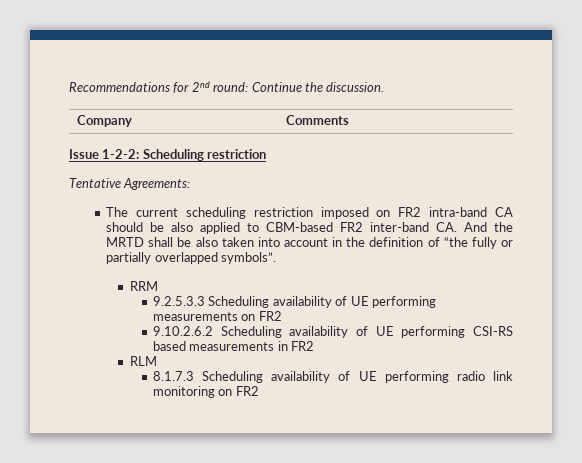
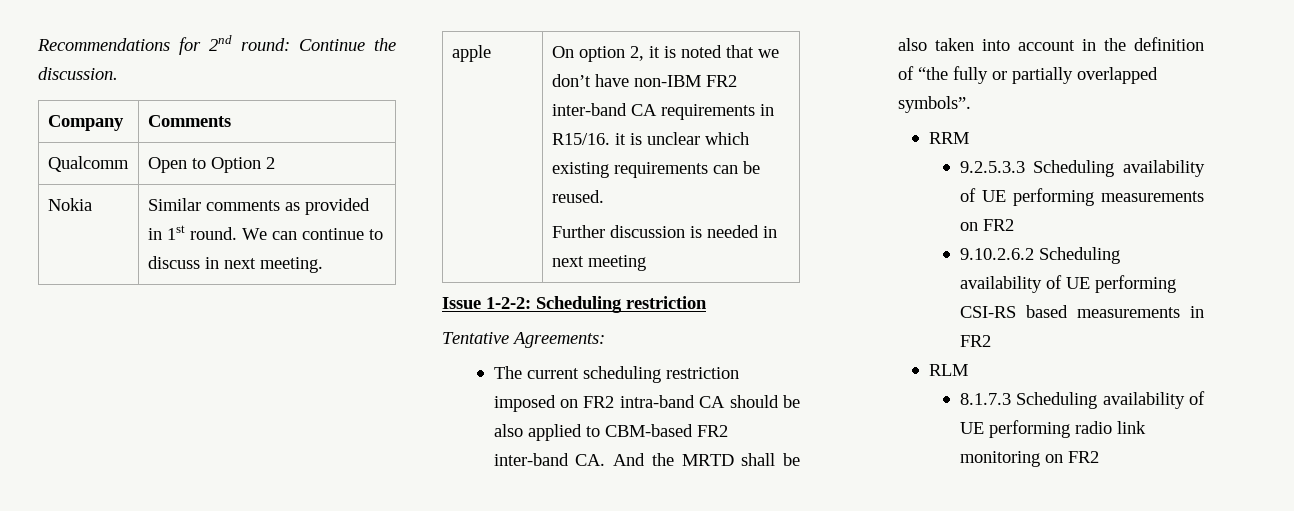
(349, 120) none -> [47,156,129,172] [147,157,275,173] [47,198,92,211] [147,198,370,215] [147,225,383,240] [147,256,323,273] [451,45,491,62] [551,45,779,62] [551,74,737,87] [551,103,774,120] [551,132,749,145] [551,161,760,178] [551,190,604,203] [551,225,777,238] [551,255,646,271] // Qualcomm | Open to Option 2 // Nokia | Similar comments as provided in 1st round. We can continue to discuss in next meeting. // apple | On option 2, it is noted that we don’t have non-IBM FR2 inter-band CA requirements in R15/16. it is unclear which existing requirements can be reused. // Further discussion is needed in next meeting

